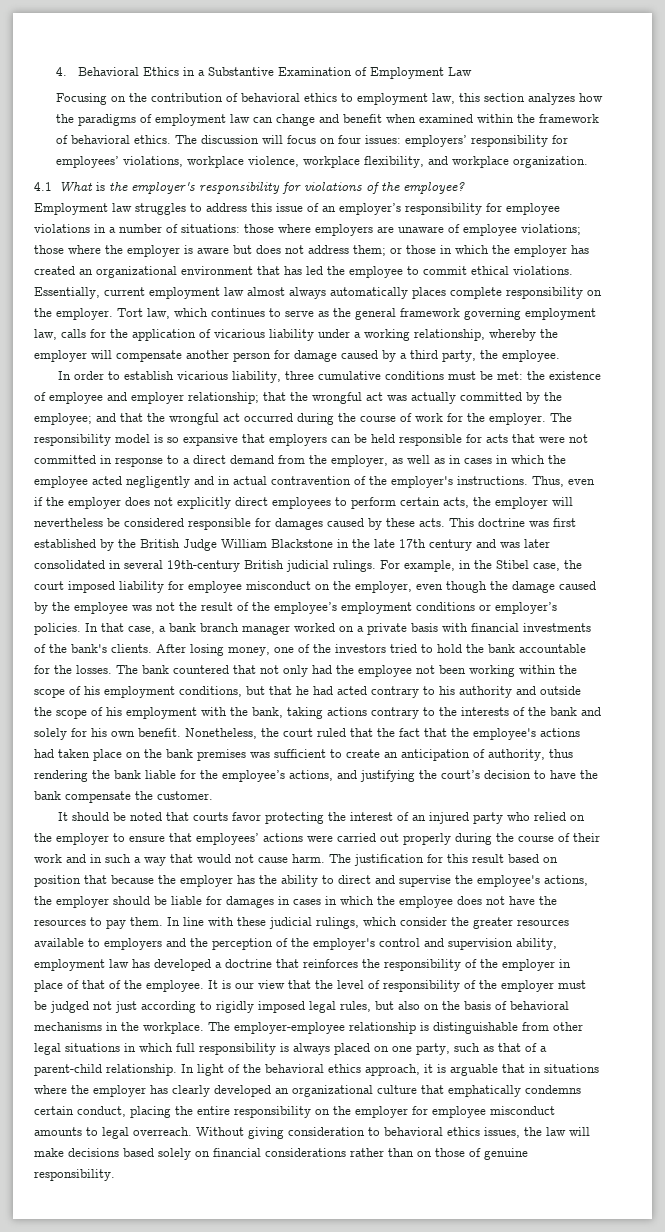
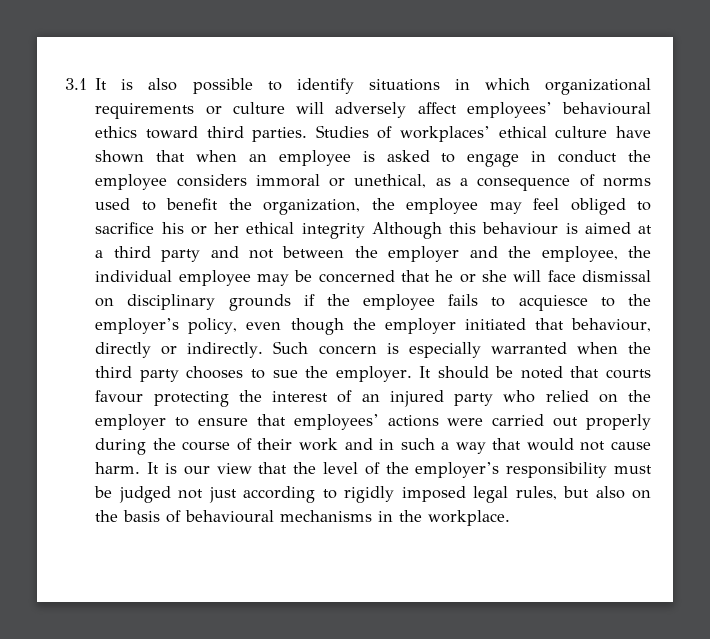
[55,67,472,79] [55,93,603,105] [55,114,599,126] [55,135,568,147] [55,156,588,168] [34,181,465,194] [34,203,560,215] [34,224,581,236] [34,245,589,257] [34,266,573,278] [34,287,602,299] [34,308,596,320] [34,329,558,341] [34,350,560,362] [58,371,602,383] [34,392,562,404] [34,413,572,425] [34,434,588,446] [34,455,566,467] [34,476,595,488] [34,497,573,509] [34,518,576,530] [34,539,550,551] [34,560,582,572] [34,581,596,593] [34,602,557,614] [34,623,591,635] [34,644,586,656] [34,665,577,677] [34,686,581,698] [34,707,601,719] [34,728,580,740] [34,749,573,761] [34,770,598,782] [34,791,213,803] 4. Behavioral Ethics in a Substantive Examination of Employment Law // Focusing on the contribution of behavioral ethics to employment law, this section analyzes how the paradigms of employment law can change and benefit when examined within the framework of behavioral ethics. The discussion will focus on four issues: employers’ responsibility for employees’ violations, workplace violence, workplace flexibility, and workplace organization. // 4.1 What is the employer's responsibility for violations of the employee? // Employment law struggles to address this issue of an employer’s responsibility for employee violations in a number of situations: those where employers are unaware of employee violations; those where the employer is aware but does not address them; or those in which the employer has created an organizational environment that has led the employee to commit ethical violations. Essentially, current employment law almost always automatically places complete responsibility on the employer. Tort law, which continues to serve as the general framework governing employment law, calls for the application of vicarious liability under a working relationship, whereby the employer will compensate another person for damage caused by a third party, the employee. // In order to establish vicarious liability, three cumulative conditions must be met: the existence of employee and employer relationship; that the wrongful act was actually committed by the employee; and that the wrongful act occurred during the course of work for the employer. The responsibility model is so expansive that employers can be held responsible for acts that were not committed in response to a direct demand from the employer, as well as in cases in which the employee acted negligently and in actual contravention of the employer's instructions. Thus, even if the employer does not explicitly direct employees to perform certain acts, the employer will nevertheless be considered responsible for damages caused by these acts. This doctrine was first established by the British Judge William Blackstone in the late 17th century and was later consolidated in several 19th-century British judicial rulings. For example, in the Stibel case, the court imposed liability for employee misconduct on the employer, even though the damage caused by the employee was not the result of the employee’s employment conditions or employer’s policies. In that case, a bank branch manager worked on a private basis with financial investments of the bank's clients. After losing money, one of the investors tried to hold the bank accountable for the losses. The bank countered that not only had the employee not been working within the scope of his employment conditions, but that he had acted contrary to his authority and outside the scope of his employment with the bank, taking actions contrary to the interests of the bank and solely for his own benefit. Nonetheless, the court ruled that the fact that the employee's actions had taken place on the bank premises was sufficient to create an anticipation of authority, thus rendering the bank liable for the employee’s actions, and justifying the court’s decision to have the bank compensate the customer. // -> [65,78,651,95] [95,102,651,119] [95,125,652,142] [95,150,651,167] [95,174,651,191] [95,198,652,215] [95,222,652,239] [95,246,651,262] [95,270,651,286] [95,294,651,311] [95,318,651,335] [95,341,652,358] [95,366,412,382] 3.1 It is also possible to identify situations in which organizational requirements or culture will adversely affect employees’ behavioural ethics toward third parties. Studies of workplaces’ ethical culture have shown that when an employee is asked to engage in conduct the employee considers immoral or unethical, as a consequence of norms used to benefit the organization, the employee may feel obliged to sacrifice his or her ethical integrity Although this behaviour is aimed at a third party and not between the employer and the employee, the individual employee may be concerned that he or she will face dismissal on disciplinary grounds if the employee fails to acquiesce to the employer’s policy, even though the employer initiated that behaviour, directly or indirectly. Such concern is especially warranted when the third party chooses to sue the employer.
[232,812,262,821] favor -> [95,390,144,403] favour
[329,854,558,866] [34,875,588,887] [34,896,557,908] [34,917,569,929] [34,938,557,950] [34,959,571,971] [34,980,204,992] The justification for this result based on position that because the employer has the ability to direct and supervise the employee's actions, the employer should be liable for damages in cases in which the employee does not have the resources to pay them. In line with these judicial rulings, which consider the greater resources available to employers and the perception of the employer's control and supervision ability, employment law has developed a doctrine that reinforces the responsibility of the employer in place of that of the employee. -> (141, 468) none
[383,980,554,992] responsibility of the employer -> [385,462,608,478] the employer’s responsibility
[510,1001,569,1010] behavioral -> [185,510,275,523] behavioural
[208,1022,583,1034] [34,1043,547,1055] [34,1064,599,1076] [34,1085,581,1097] [34,1106,555,1118] [34,1127,590,1139] [34,1148,528,1160] [34,1169,115,1181] The employer-employee relationship is distinguishable from other legal situations in which full responsibility is always placed on one party, such as that of a parent-child relationship. In light of the behavioral ethics approach, it is arguable that in situations where the employer has clearly developed an organizational culture that emphatically condemns certain conduct, placing the entire responsibility on the employer for employee misconduct amounts to legal overreach. Without giving consideration to behavioral ethics issues, the law will make decisions based solely on financial considerations rather than on those of genuine responsibility. -> (511, 518) none

